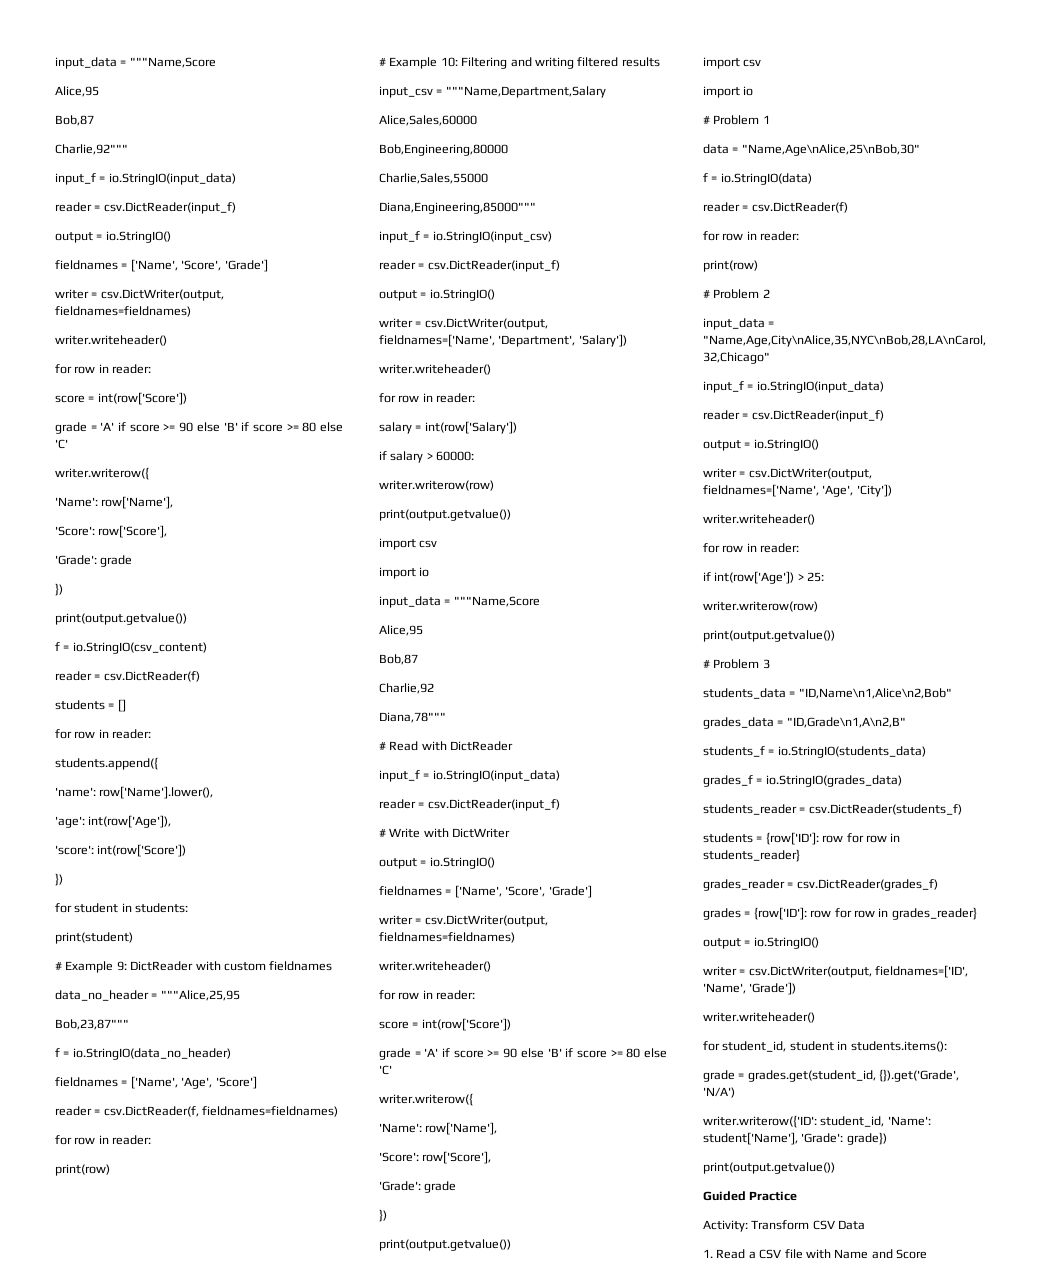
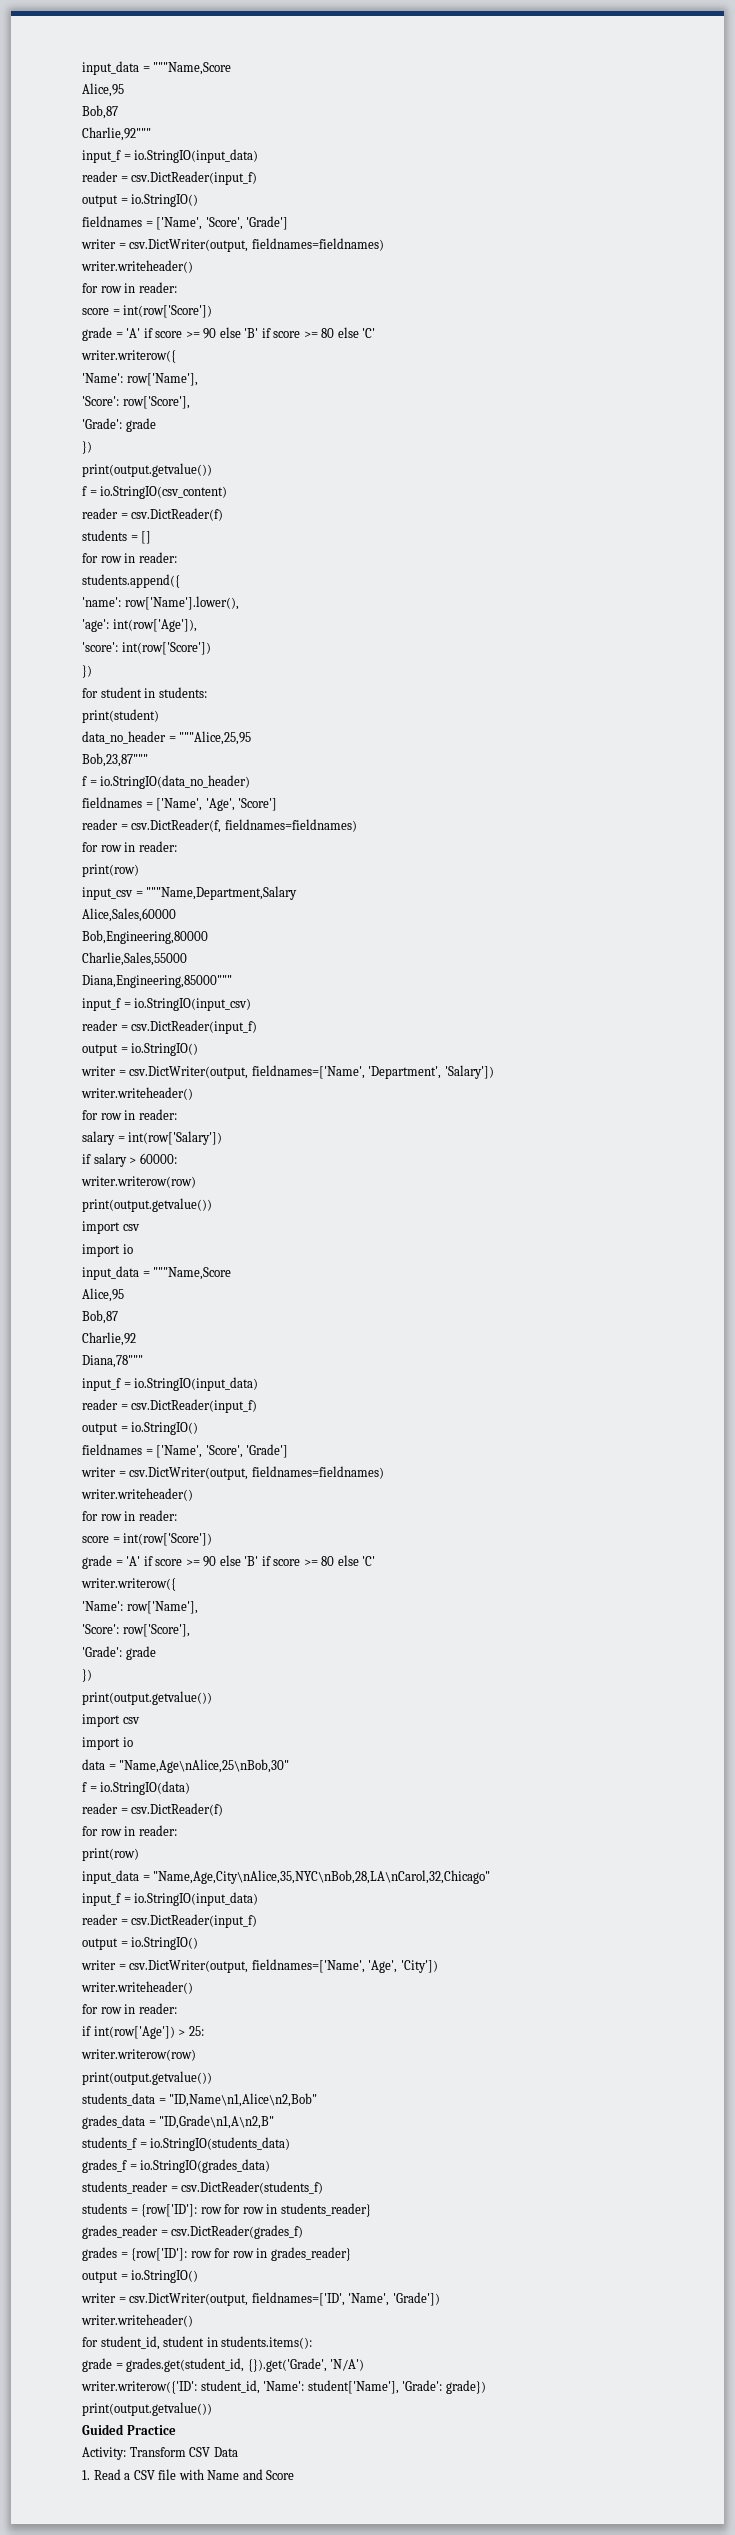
[55,961,333,973] // # Example 9: DictReader with custom fieldnames -> (159, 716) none
[379,57,660,69] // # Example 10: Filtering and writing filtered results -> (139, 870) none
[379,741,514,751] [379,770,560,782] [379,799,560,811] [379,828,511,838] // # Read with DictReader // input_f = io.StringIO(input_data) // reader = csv.DictReader(input_f) // # Write with DictWriter -> [82,1377,259,1391] [82,1399,258,1413] // input_f = io.StringIO(input_data) // reader = csv.DictReader(input_f)
[703,115,770,125] // # Problem 1 -> (133, 1742) none
[703,289,770,299] // # Problem 2 -> (139, 1854) none
[703,659,770,669] // # Problem 3 -> (212, 2078) none

